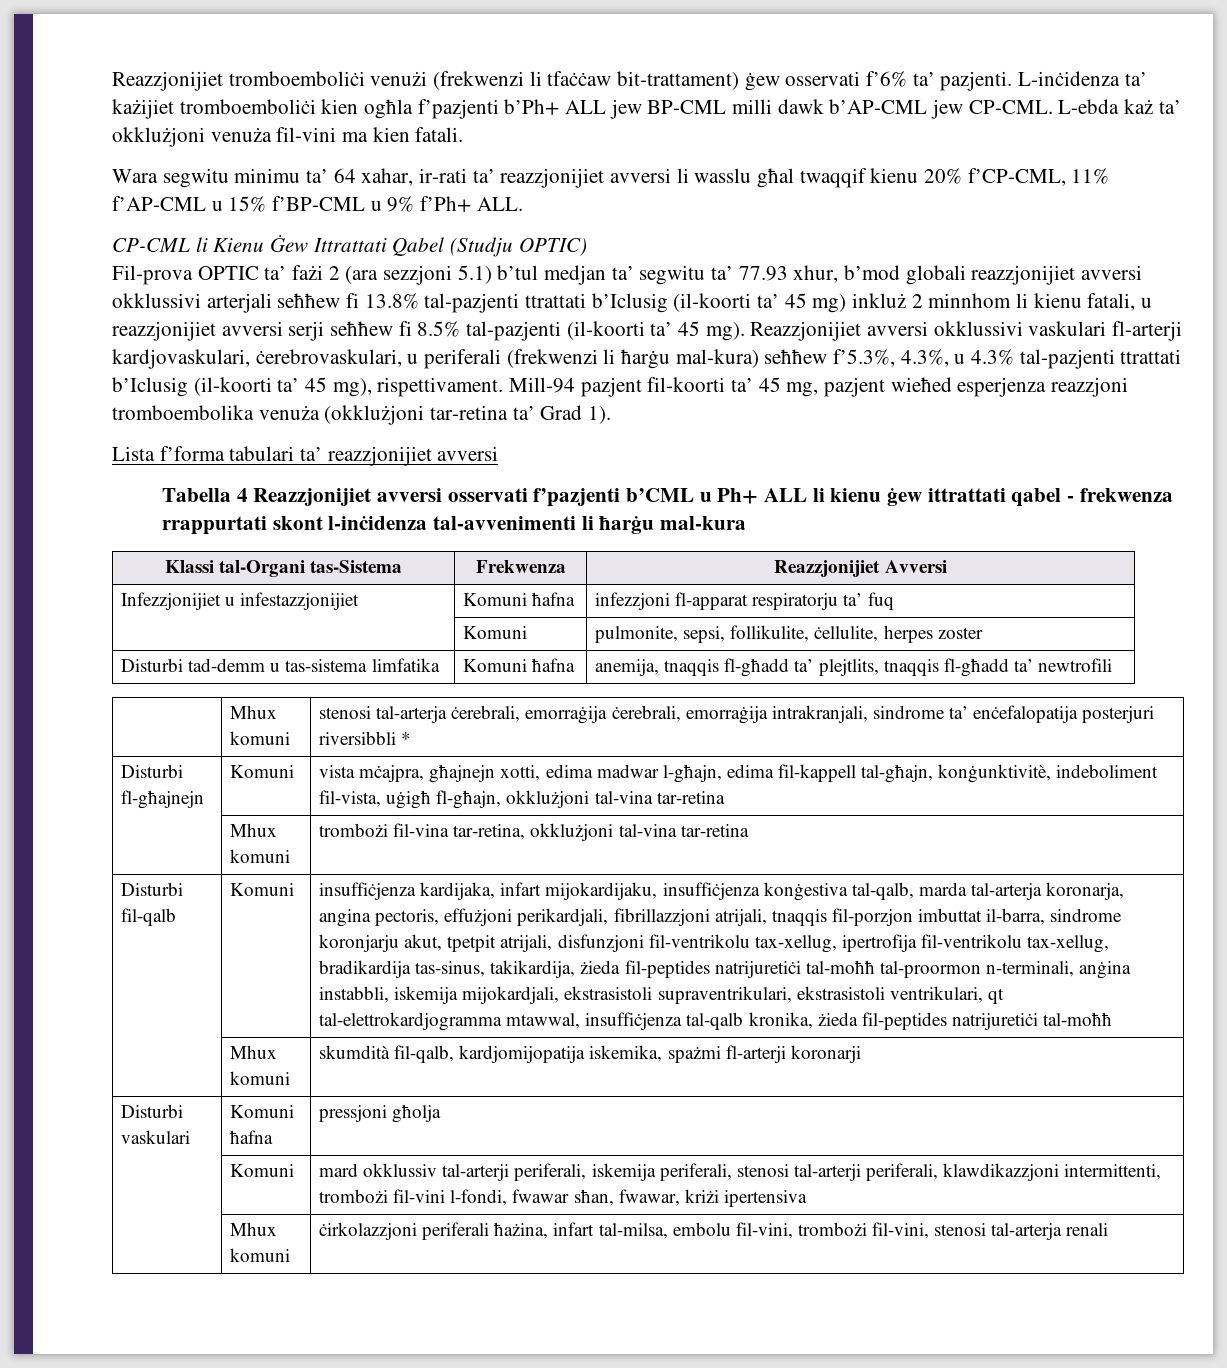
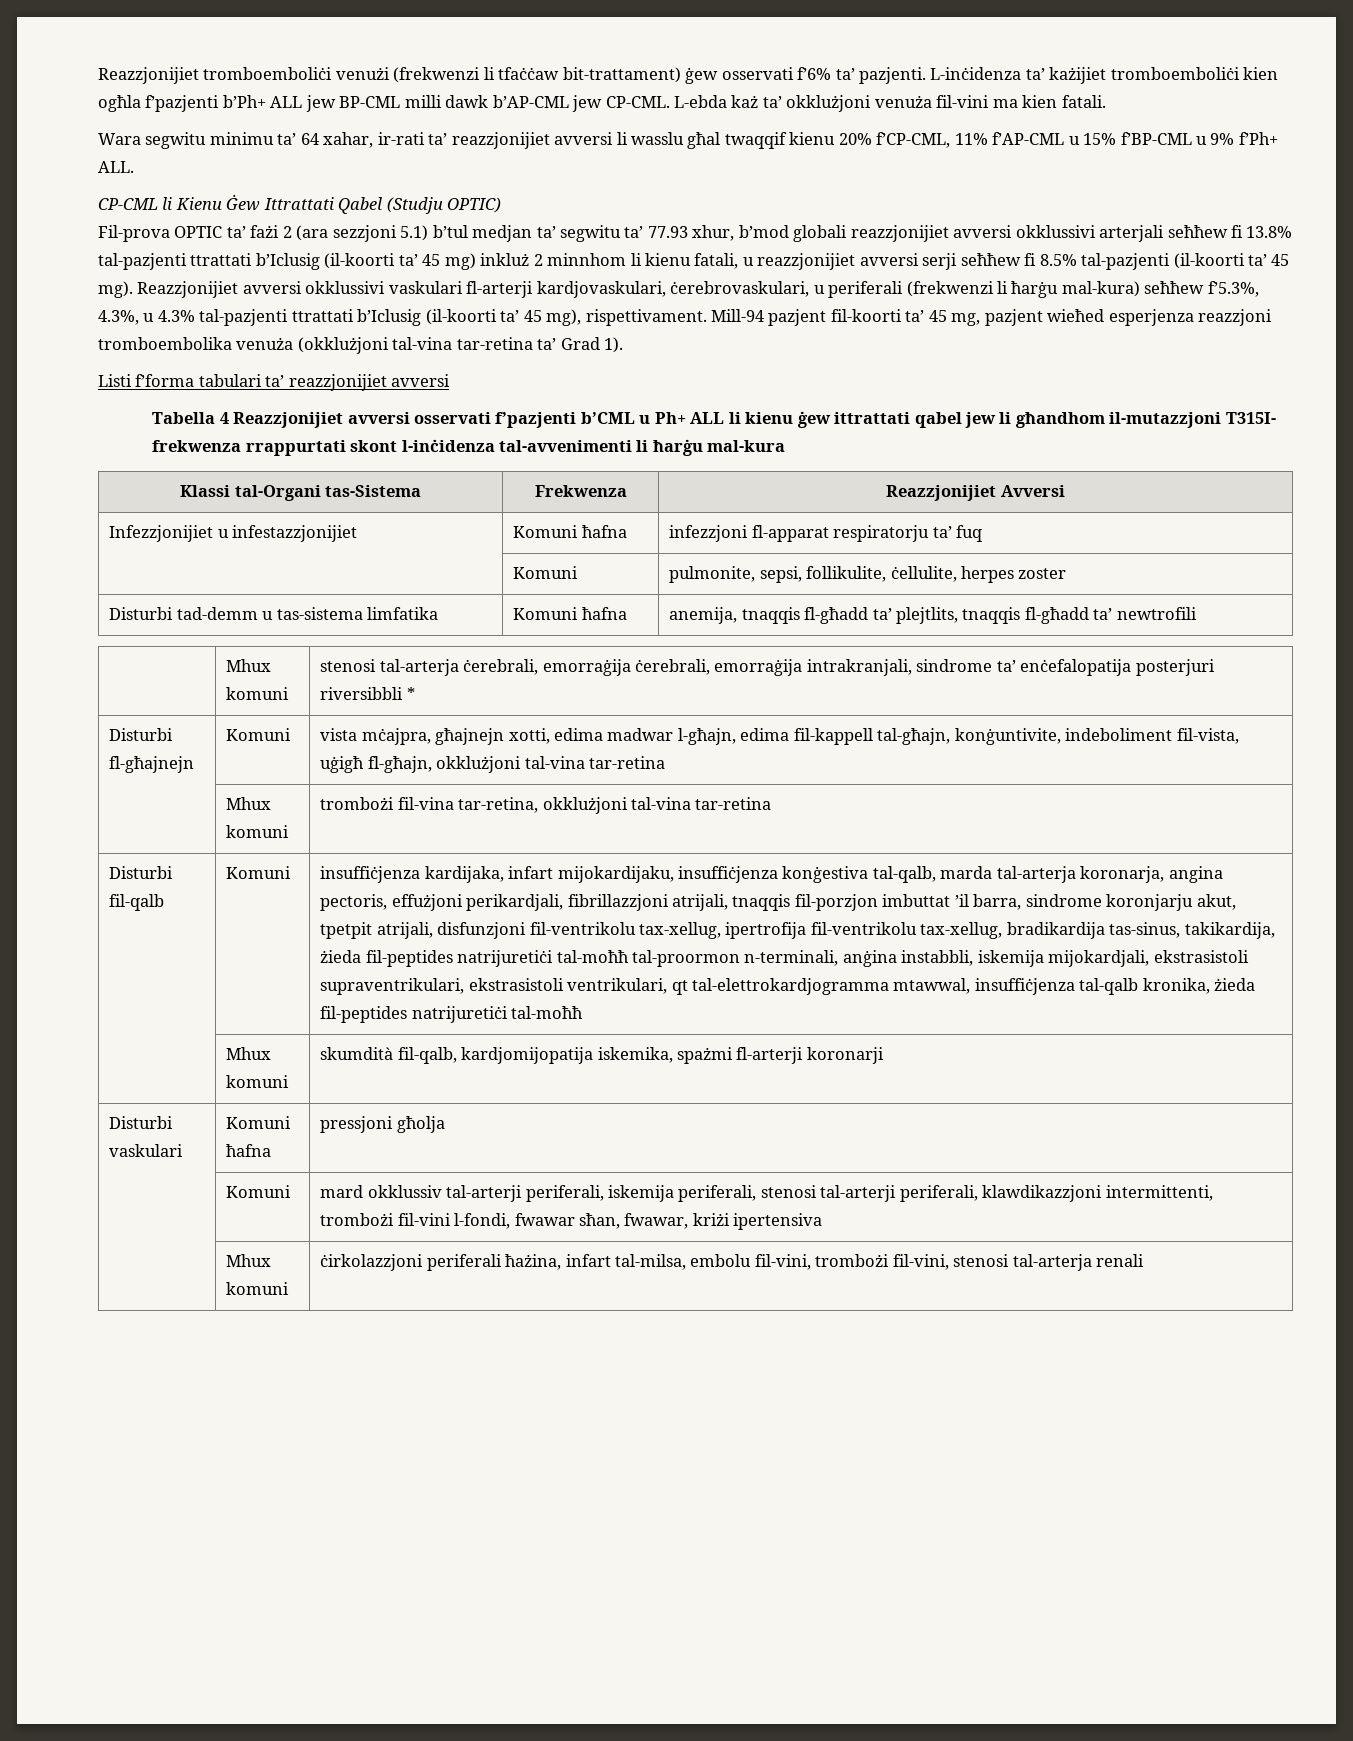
(425, 415) none -> [392,337,453,350] tal-vina
[112,446,155,461] Lista -> [98,374,132,387] Listi
[1067,495,1075,502] - -> [965,412,1276,428] jew li għandhom il-mutazzjoni T315I-
[938,764,1052,783] konġunktivitè, -> [954,728,1061,745] konġuntivite,
[986,908,1046,925] il-barra, -> [954,894,1022,910] ’il barra,

